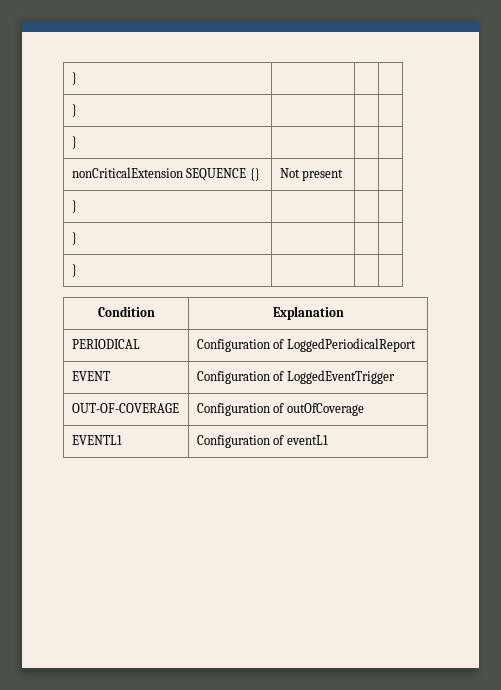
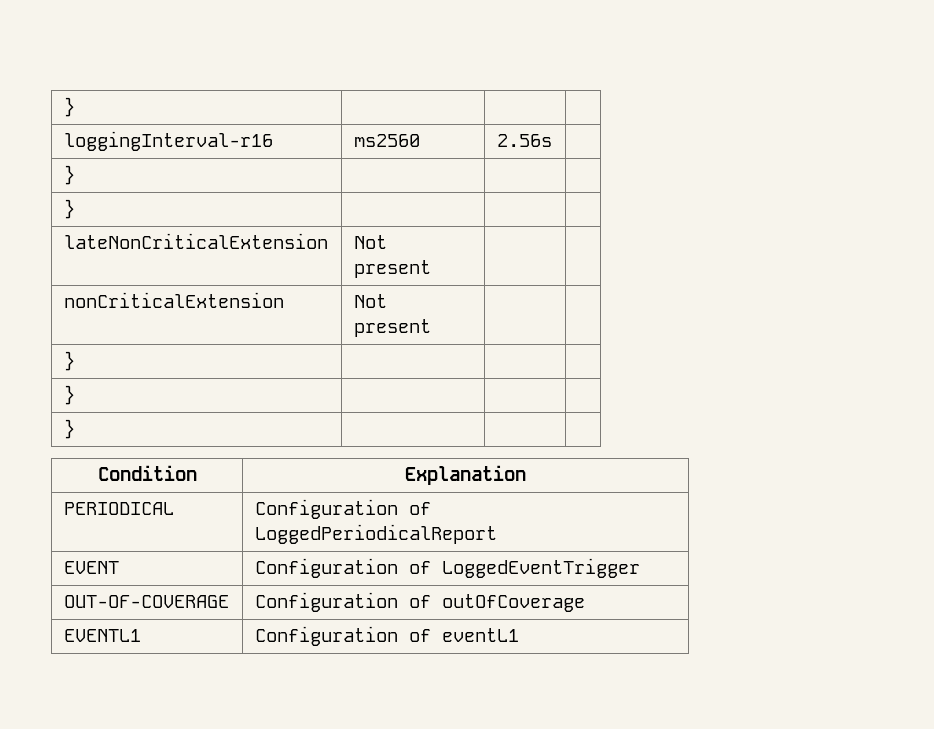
[71,72,77,85] [71,104,77,117] [71,136,77,149] } | | | // } | | | // } | | | -> [63,97,75,117] [63,131,273,151] [353,134,420,147] [496,134,552,147] [63,165,75,185] [63,199,75,219] [63,233,328,249] [353,235,387,249] [353,260,431,278] } | | | // loggingInterval-r16 | ms2560 | 2.56s | // } | | | // } | | | // lateNonCriticalExtension | Not present | |
[186,168,260,181] SEQUENCE {} -> (284, 300) none

